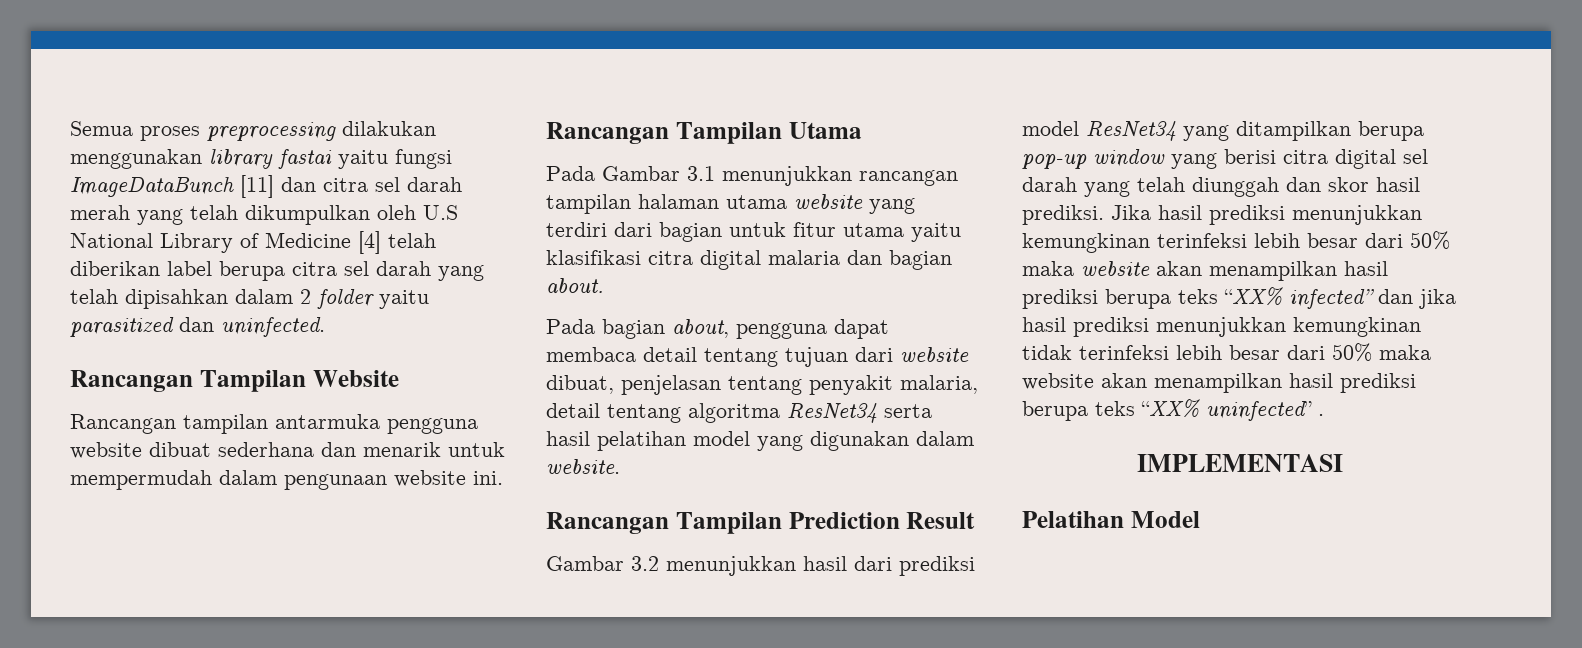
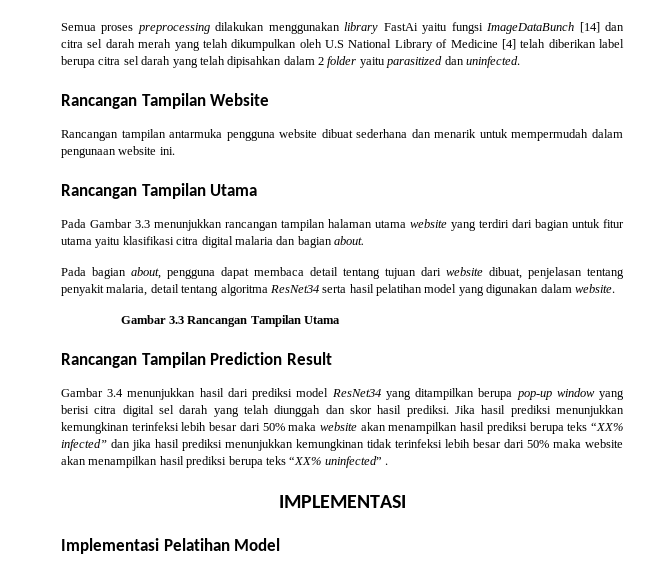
[278,149,332,169] fastai -> [383,23,418,31] FastAi
[240,175,274,198] [11] -> [579,22,600,33] [14]
[687,166,715,181] 3.1 -> [135,220,150,228] 3.3
(620, 467) none -> [120,315,341,327] // Gambar 3.3 Rancangan Tampilan Utama
[631,556,659,571] 3.2 -> [107,389,124,397] 3.4
(1343, 463) none -> [61,538,159,554] Implementasi

